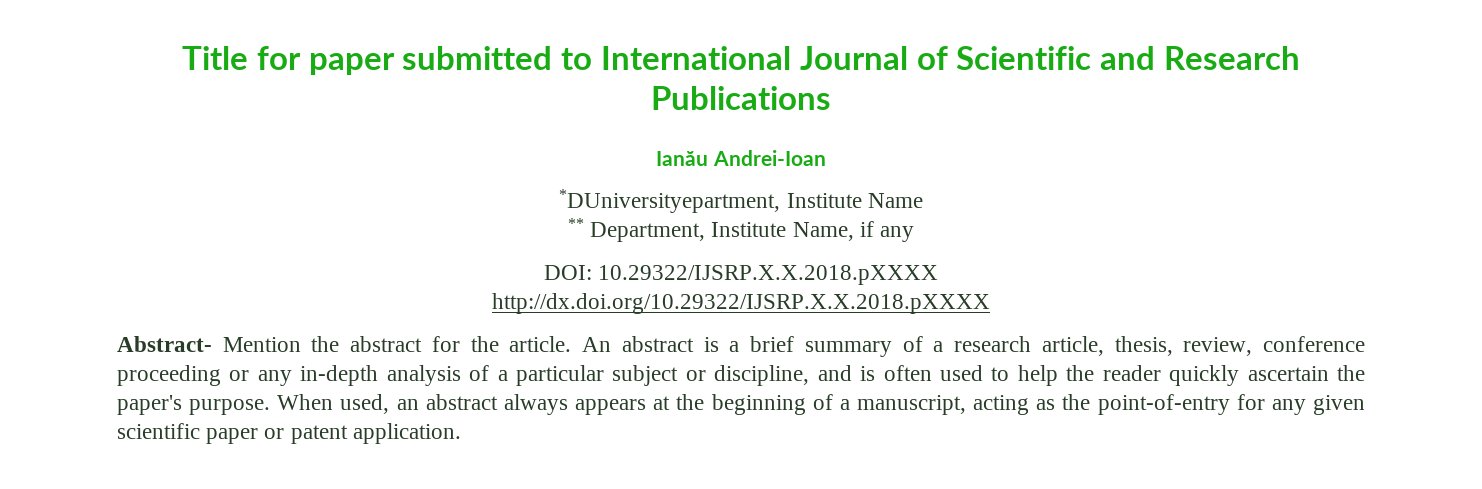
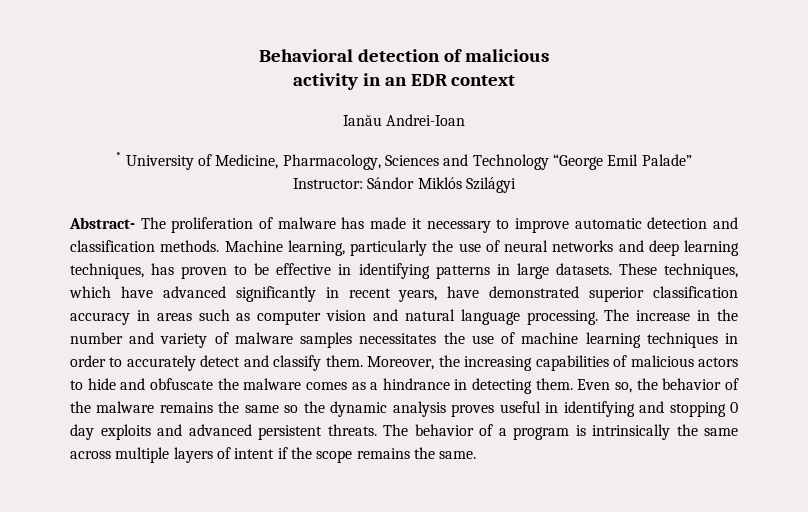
[182,46,1300,75] [651,86,831,110] [656,150,826,166] [559,189,923,213] [567,218,915,242] [543,265,939,285] [492,293,990,314] [117,336,1365,357] [117,365,1365,386] [117,394,1365,415] [117,423,461,444] Title for paper submitted to International Journal of Scientific and Research Publications // Ianău Andrei-Ioan // *DUniversityepartment, Institute Name // ** Department, Institute Name, if any // DOI: 10.29322/IJSRP.X.X.2018.pXXXX // http://dx.doi.org/10.29322/IJSRP.X.X.2018.pXXXX // Abstract- Mention the abstract for the article. An abstract is a brief summary of a research article, thesis, review, conference proceeding or any in-depth analysis of a particular subject or discipline, and is often used to help the reader quickly ascertain the paper's purpose. When used, an abstract always appears at the beginning of a manuscript, acting as the point-of-entry for any given scientific paper or patent application. -> [259,49,549,62] [292,73,516,90] [342,114,466,126] [116,152,692,170] [293,177,516,193] [69,217,738,233] [70,240,739,256] [70,263,739,279] [69,286,739,302] [70,309,738,325] [70,332,739,348] [70,355,738,371] [70,378,739,394] [70,401,739,417] [70,424,738,440] [70,447,477,463] Behavioral detection of malicious // activity in an EDR context // Ianău Andrei-Ioan // * University of Medicine, Pharmacology, Sciences and Technology “George Emil Palade” // Instructor: Sándor Miklós Szilágyi // Abstract- The proliferation of malware has made it necessary to improve automatic detection and classification methods. Machine learning, particularly the use of neural networks and deep learning techniques, has proven to be effective in identifying patterns in large datasets. These techniques, which have advanced significantly in recent years, have demonstrated superior classification accuracy in areas such as computer vision and natural language processing. The increase in the number and variety of malware samples necessitates the use of machine learning techniques in order to accurately detect and classify them. Moreover, the increasing capabilities of malicious actors to hide and obfuscate the malware comes as a hindrance in detecting them. Even so, the behavior of the malware remains the same so the dynamic analysis proves useful in identifying and stopping 0 day exploits and advanced persistent threats. The behavior of a program is intrinsically the same across multiple layers of intent if the scope remains the same.

